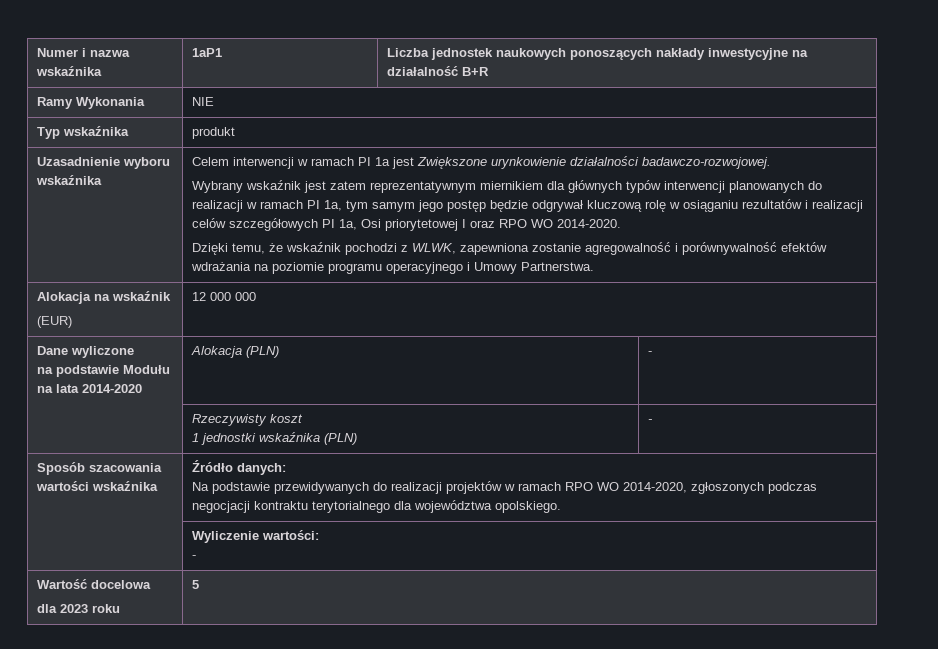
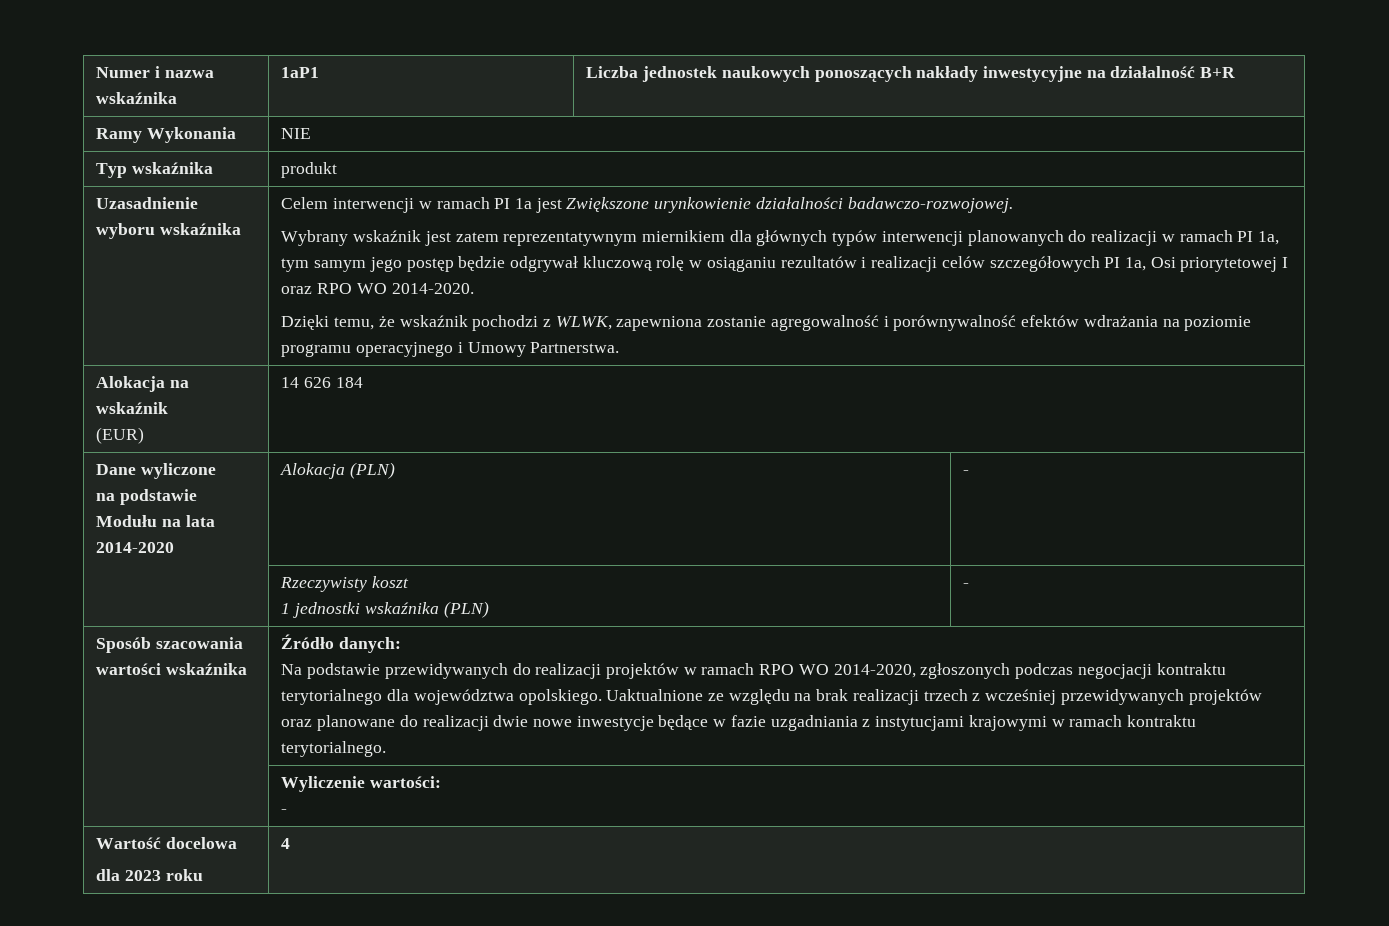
[191,292,256,301] 12 000 000 -> [281,377,363,388] 14 626 184
(561, 507) none -> [606,689,1262,705] [281,715,1197,731] [281,741,387,757] Uaktualnione ze względu na brak realizacji trzech z wcześniej przewidywanych projektów oraz planowane do realizacji dwie nowe inwestycje będące w fazie uzgadniania z instytucjami krajowymi w ramach kontraktu terytorialnego.
[191,580,199,589] 5 -> [281,838,291,849] 4

